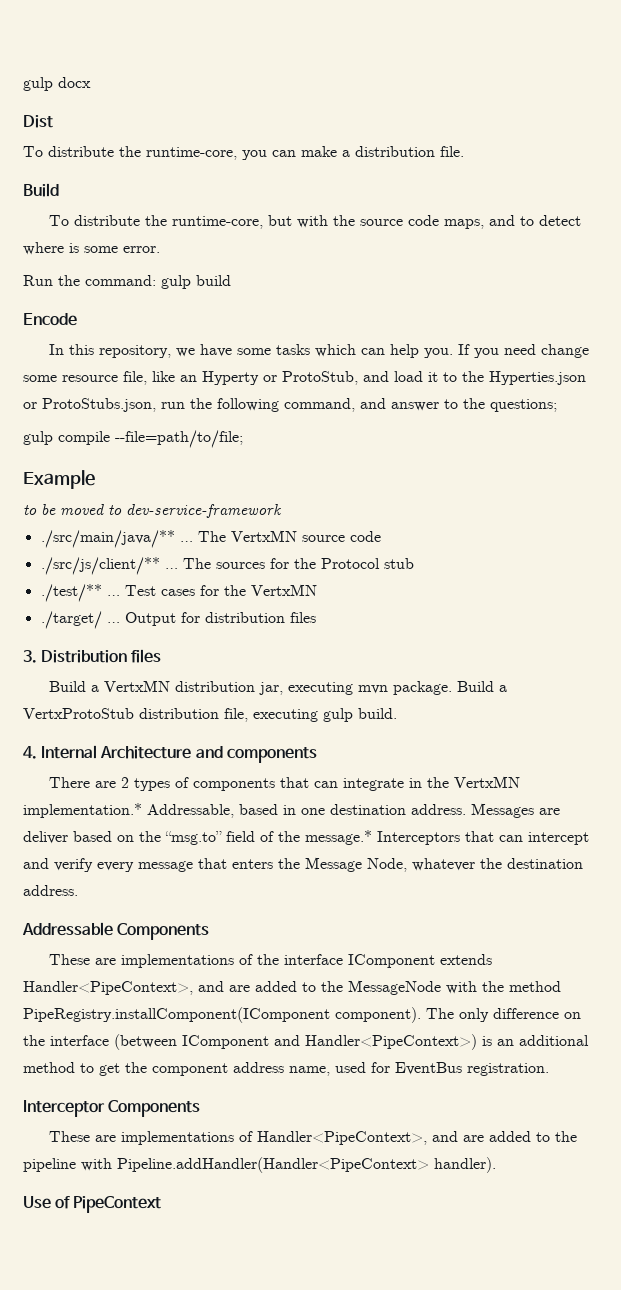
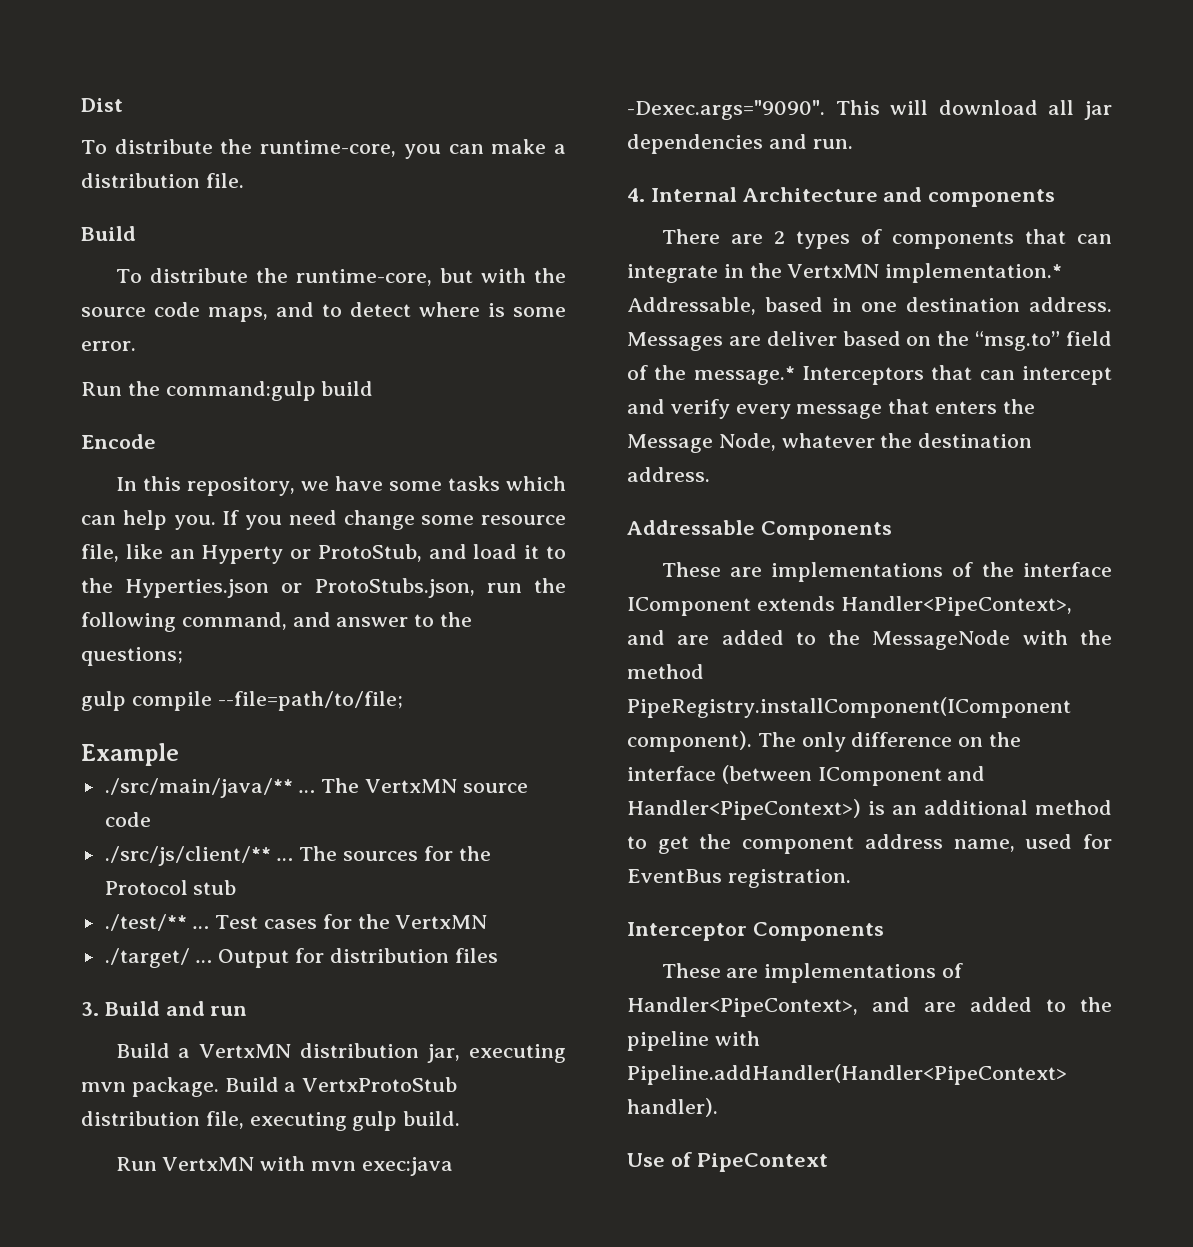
[23,77,91,91] gulp docx // -> (81, 105) none
[85,275,191,289] command: gulp -> [165,381,316,401] command:gulp
[23,504,282,518] // to be moved to dev-service-framework -> (179, 754) none
[41,649,162,663] Distribution files -> [104,1001,248,1016] Build and run
(397, 713) none -> [115,1156,453,1176] [627,100,1112,120] [627,134,853,154] // Run VertxMN with mvn exec:java -Dexec.args="9090". This will download all jar dependencies and run.

